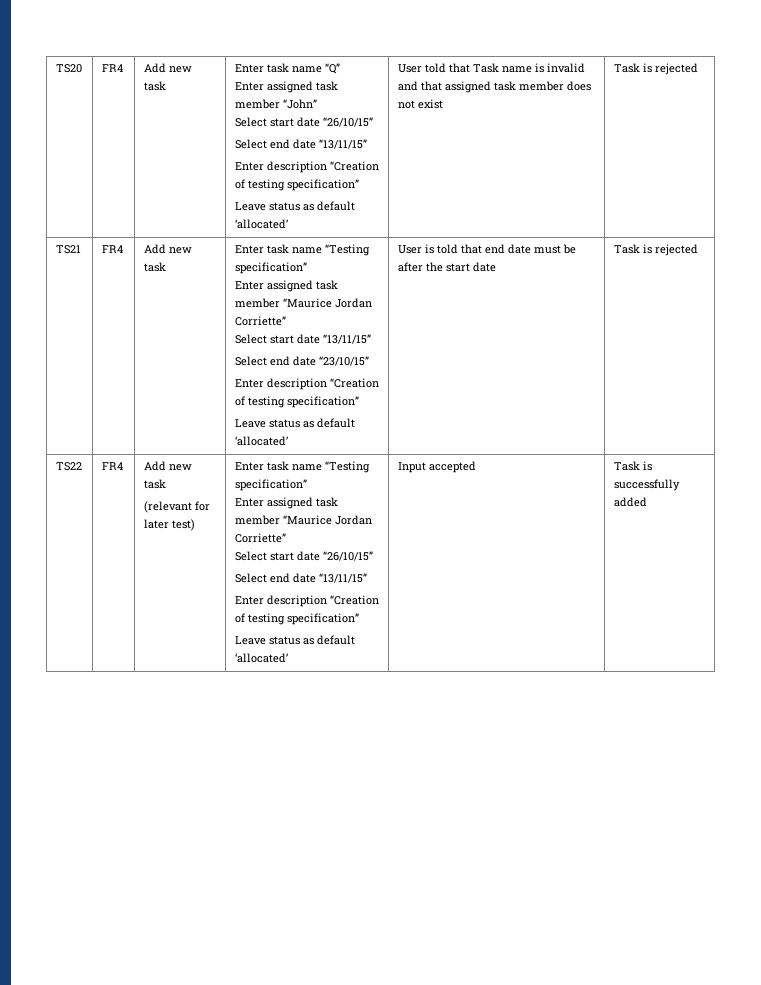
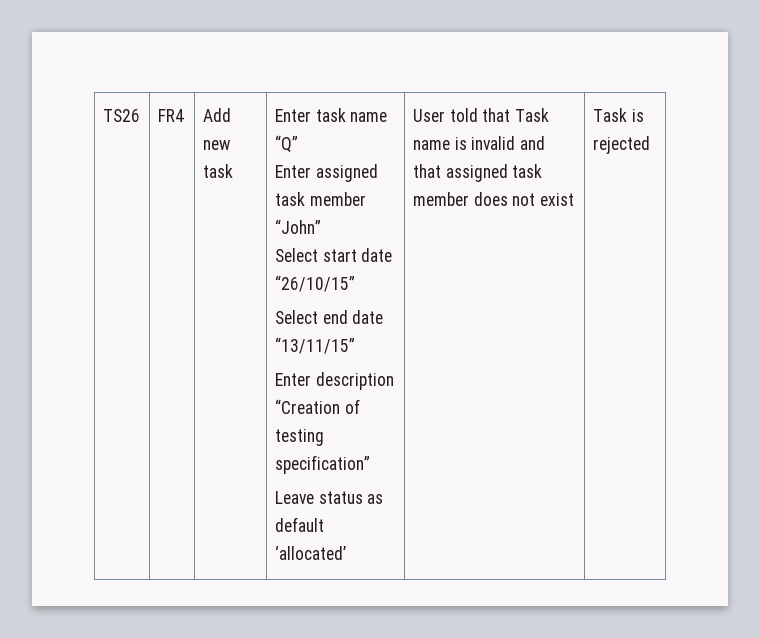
[55,64,82,73] TS20 -> [102,109,140,122] TS26
[55,245,81,254] [101,245,123,253] [143,244,192,254] [143,262,166,272] [234,244,370,256] [234,262,307,274] [234,280,338,292] [234,298,372,308] [234,316,286,326] [234,334,371,344] [234,356,369,366] [234,378,379,390] [234,396,359,408] [234,418,355,428] [234,436,288,446] [397,244,576,254] [397,262,496,272] [613,244,698,256] [55,462,82,471] [101,462,123,470] [143,461,192,471] [143,479,166,489] [143,501,210,513] [143,519,195,531] [234,461,370,473] [234,479,307,491] [234,497,338,509] [234,515,372,525] [234,533,286,543] [234,551,373,561] [234,573,367,583] [234,595,379,607] [234,613,359,625] [234,635,355,645] [234,653,288,663] [397,461,476,473] [613,461,652,471] [613,479,680,491] [613,497,647,507] // TS21 | FR4 | Add new task | Enter task name “Testing specification” // Enter assigned task member “Maurice Jordan Corriette” // Select start date “13/11/15” // Select end date “23/10/15” // Enter description “Creation of testing specification” // Leave status as default ‘allocated’ | User is told that end date must be after the start date | Task is rejected // TS22 | FR4 | Add new task // (relevant for later test) | Enter task name “Testing specification” // Enter assigned task member “Maurice Jordan Corriette” // Select start date “26/10/15” // Select end date “13/11/15” // Enter description “Creation of testing specification” // Leave status as default ‘allocated’ | Input accepted | Task is successfully added -> (650, 145) none

